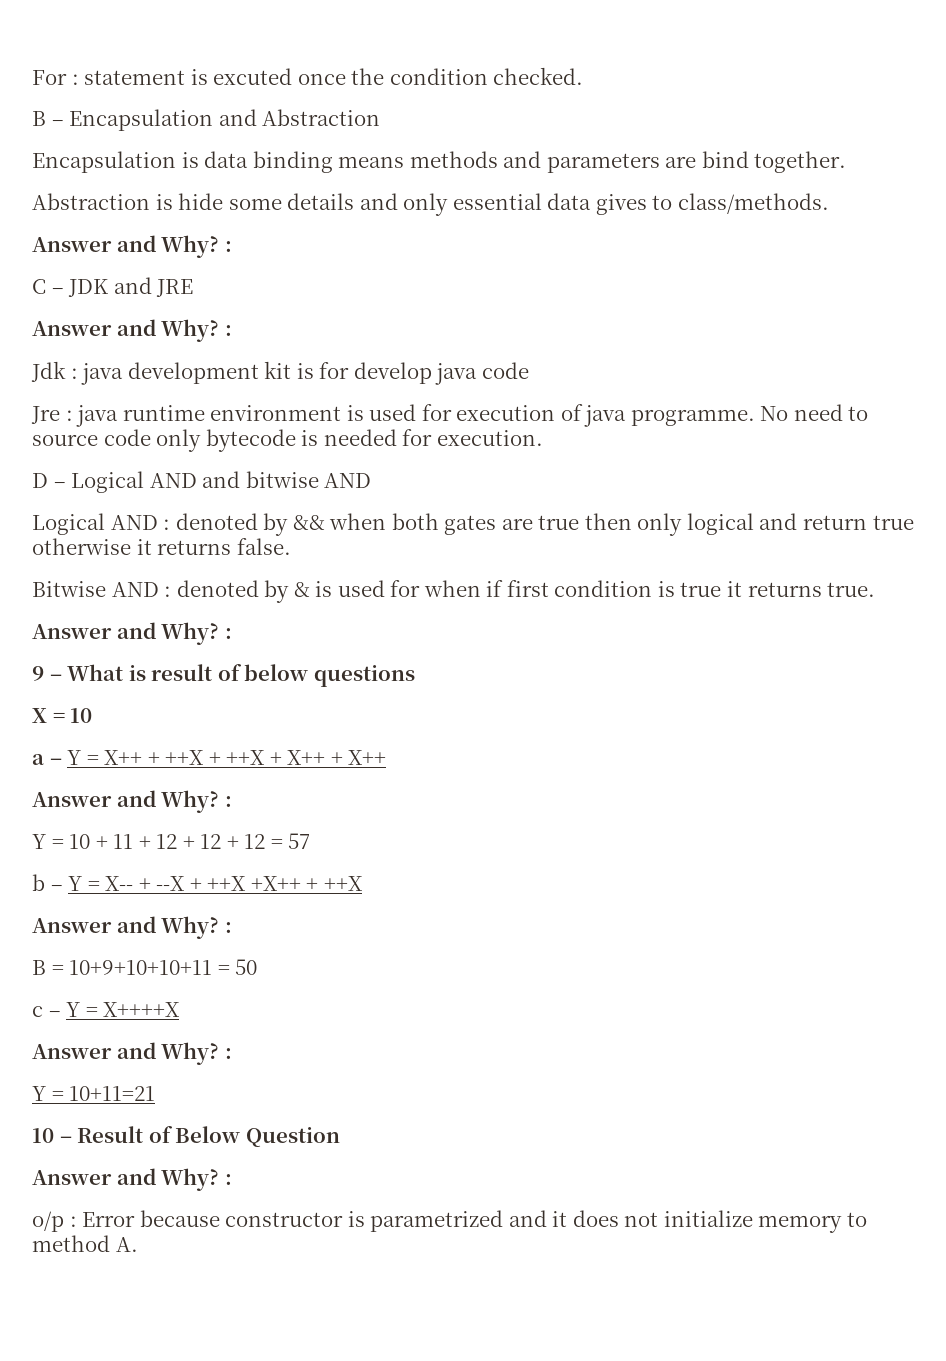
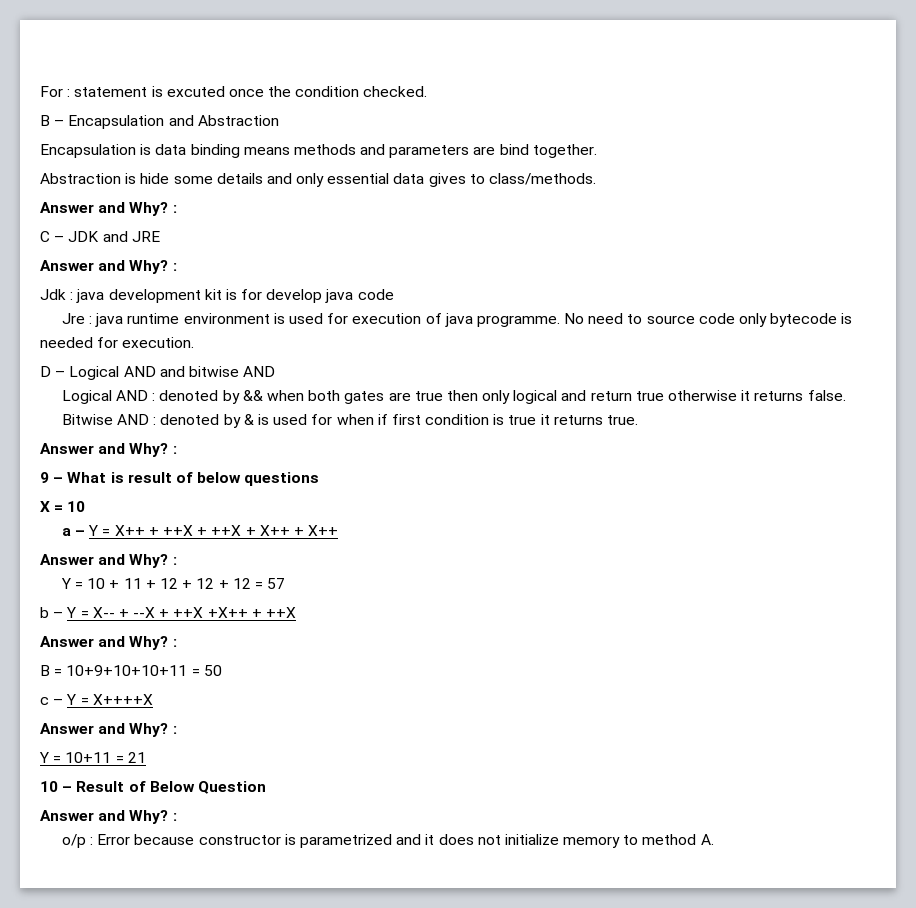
[69,1086,156,1101] 10+11=21 -> [65,752,146,763] 10+11 = 21

